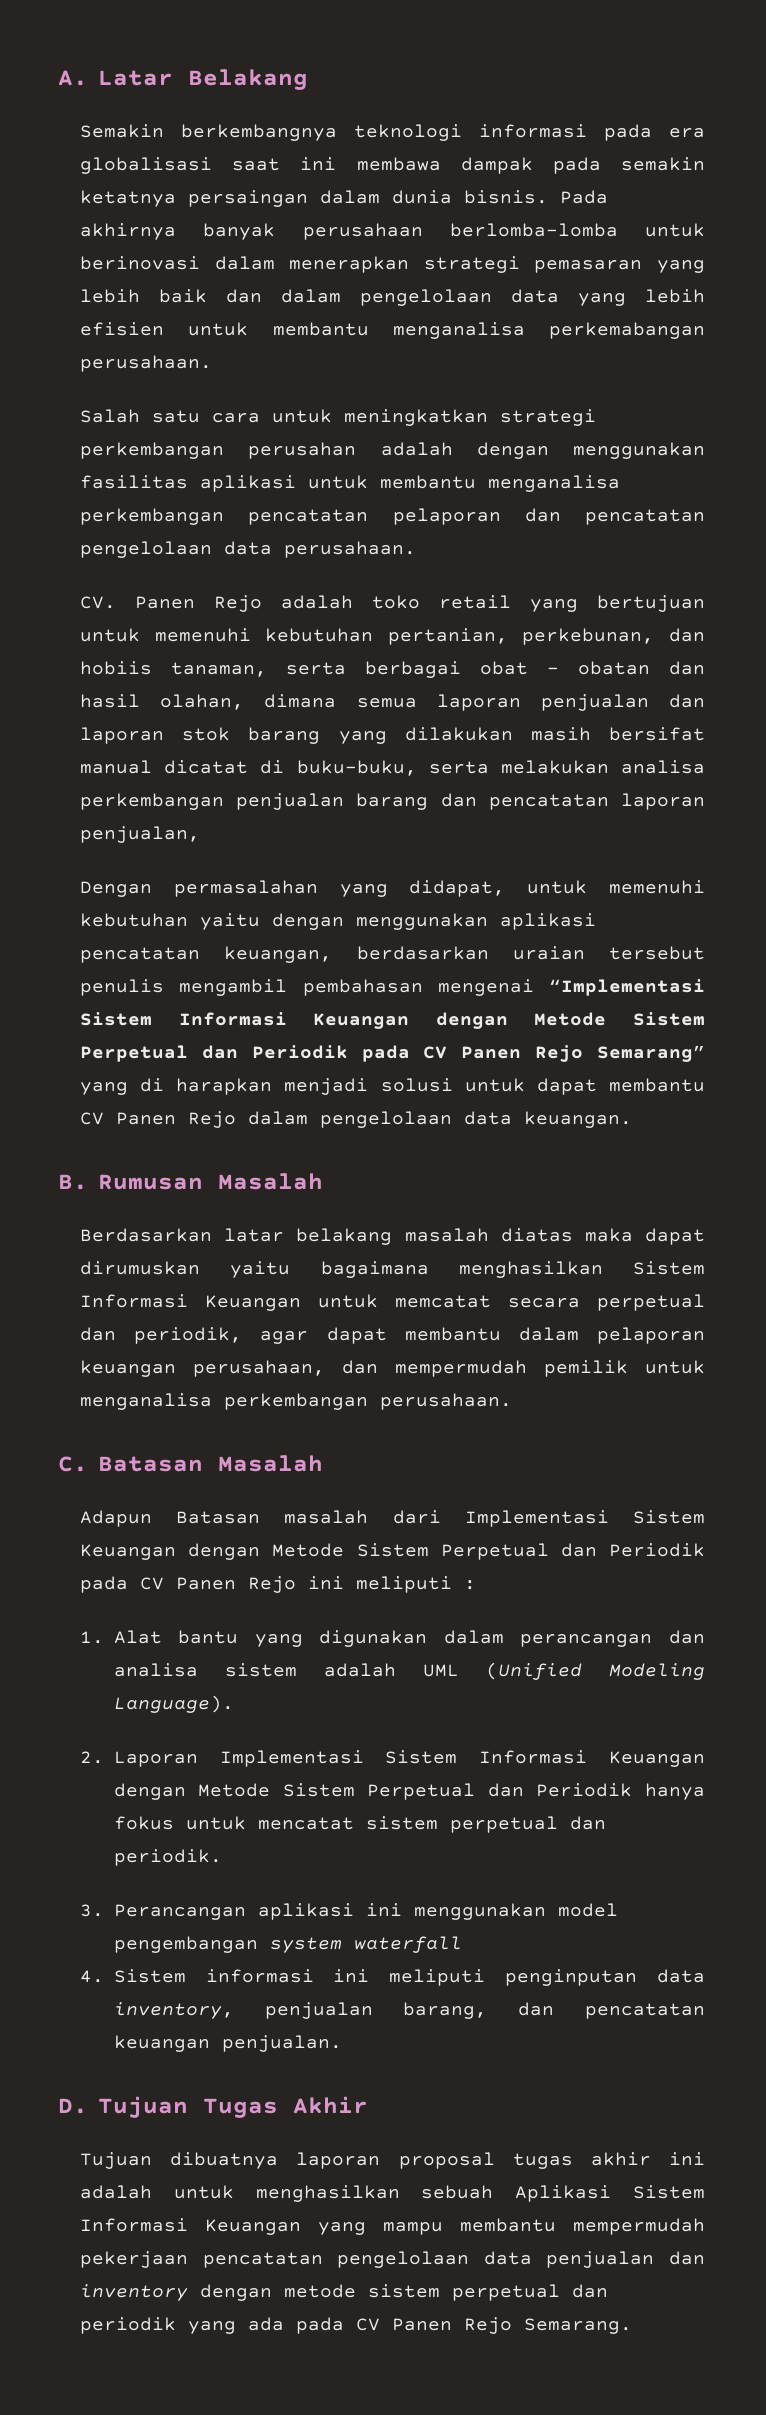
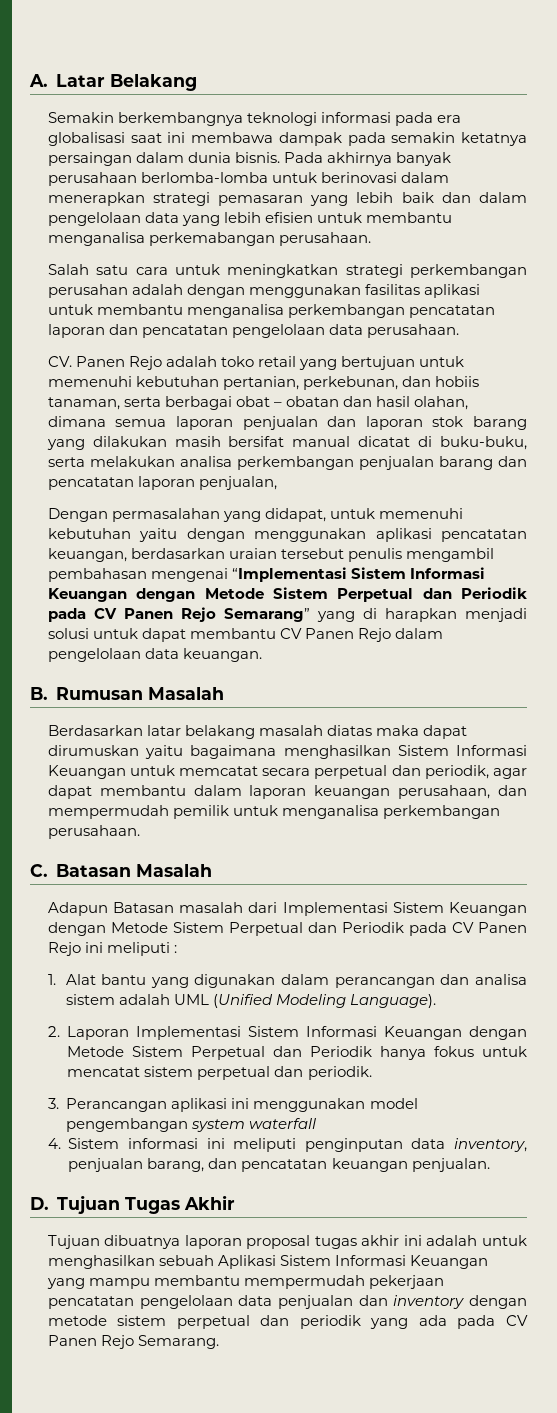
[392,508,501,525] pelaporan -> [47,324,105,338] laporan
[597,1327,705,1344] pelaporan -> [249,785,307,799] laporan

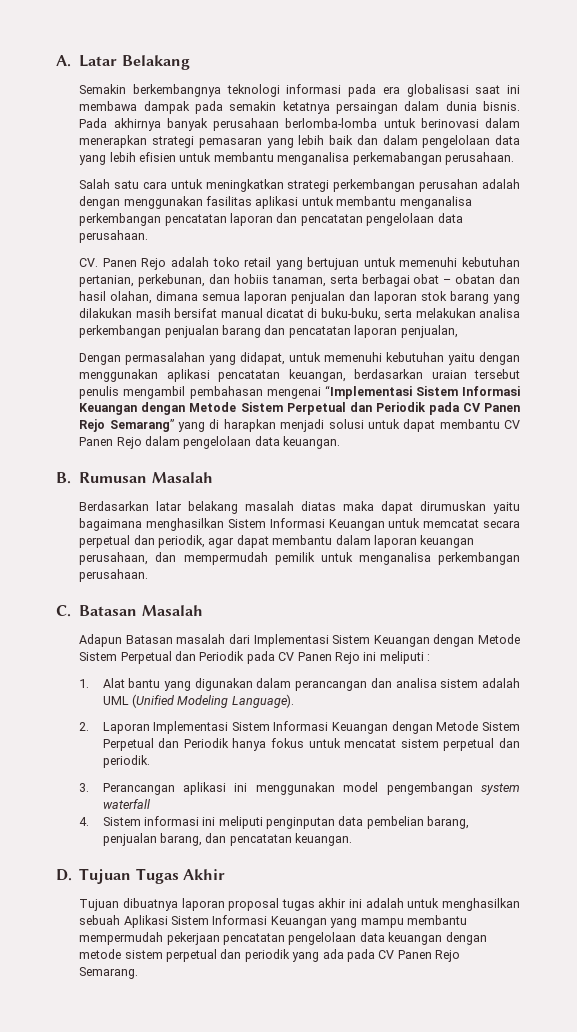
[454,1138,527,1152] inventory, -> [366,816,470,829] pembelian barang,
[331,1158,490,1172] keuangan penjualan. -> [294,833,352,846] keuangan.
[277,1295,465,1309] penjualan dan inventory -> [388,932,443,945] keuangan

